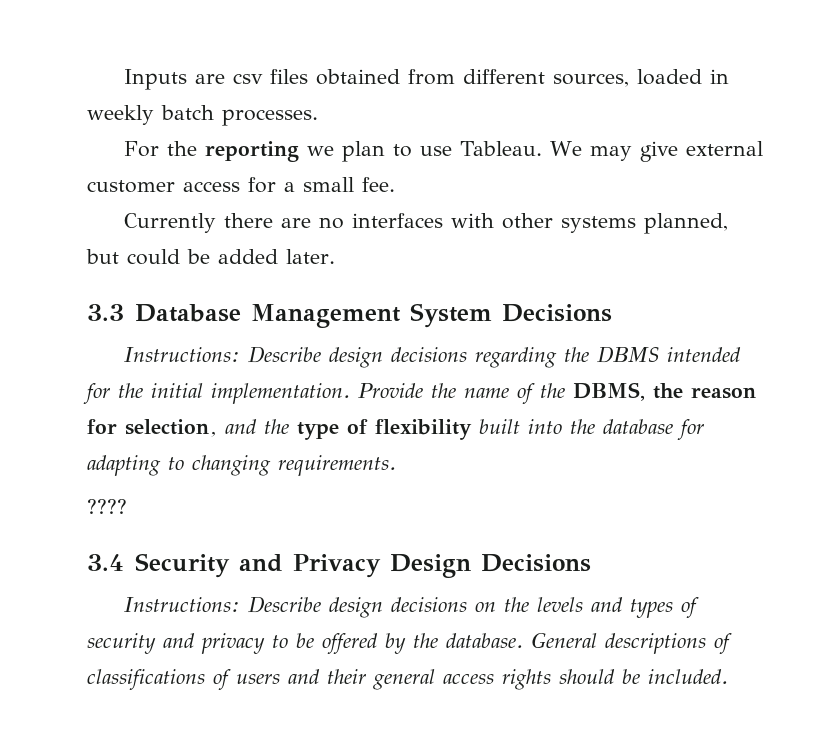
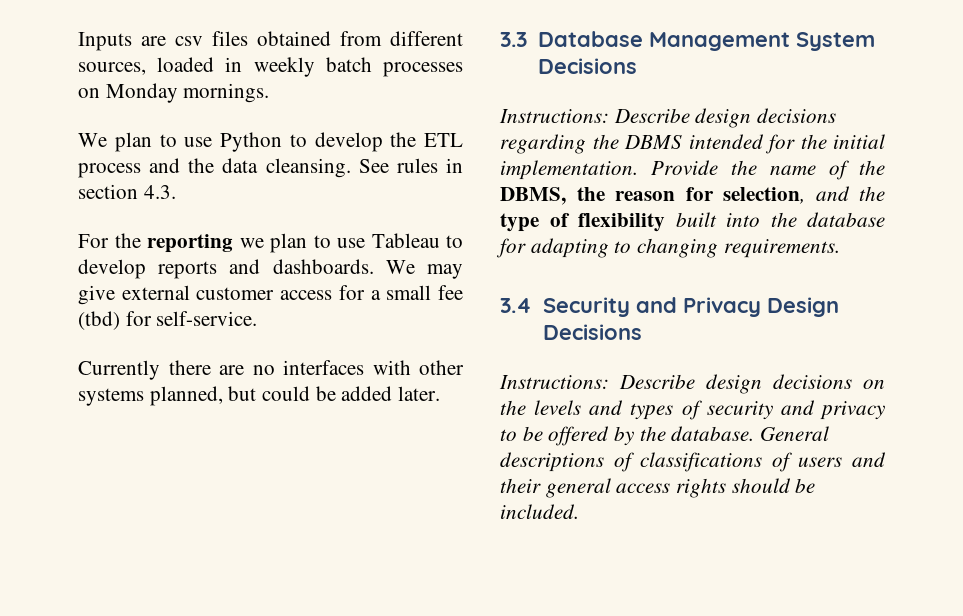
[222,109,318,126] processes. -> [382,62,463,77] [78,83,270,103] [78,132,463,152] [78,158,464,178] [78,184,176,199] processes on Monday mornings. // We plan to use Python to develop the ETL process and the data cleansing. See rules in section 4.3.
[459,141,543,156] Tableau. -> [371,233,463,248] [78,259,374,279] Tableau to develop reports and dashboards.
[362,177,395,192] fee. -> [438,285,464,300] [78,311,258,330] fee (tbd) for self-service.
[87,499,127,514] // ???? -> (840, 248) none

